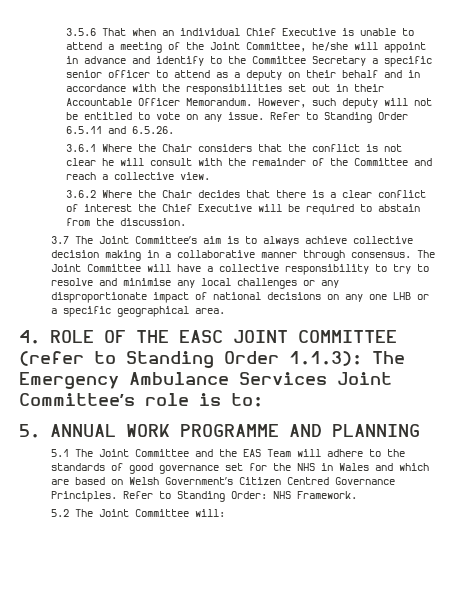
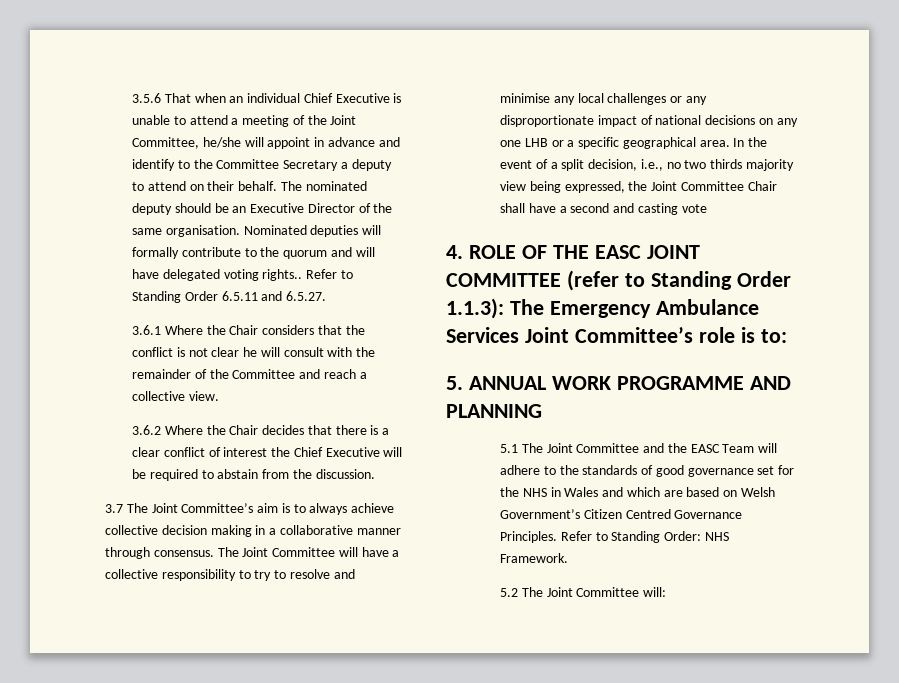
[384,56,433,67] [66,70,421,81] [66,84,385,95] [66,98,433,109] [66,112,265,122] specific senior officer to attend as a deputy on their behalf and in accordance with the responsibilities set out in their Accountable Officer Memorandum. However, such deputy will not be entitled to vote on any issue. -> [351,159,392,171] [131,181,367,191] [131,203,393,215] [131,225,382,237] [131,247,375,259] [131,269,303,281] deputy to attend on their behalf. The nominated deputy should be an Executive Director of the same organisation. Nominated deputies will formally contribute to the quorum and will have delegated voting rights..
[132,126,175,134] 6.5.26. -> [286,291,327,301] 6.5.27.
(225, 311) none -> [733,137,768,147] [499,159,795,171] [499,181,777,193] [499,203,707,215] In the event of a split decision, i.e., no two thirds majority view being expressed, the Joint Committee Chair shall have a second and casting vote
[242,449,261,457] EAS -> [690,444,720,453] EASC

